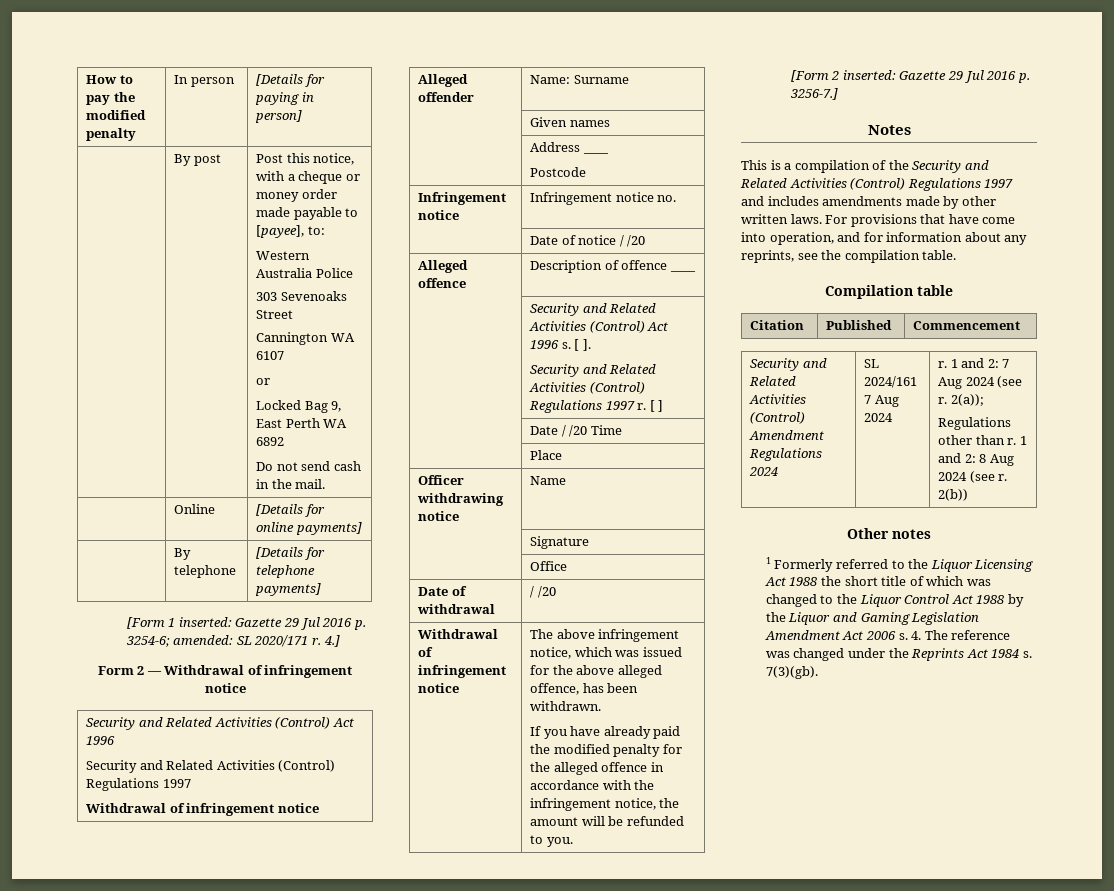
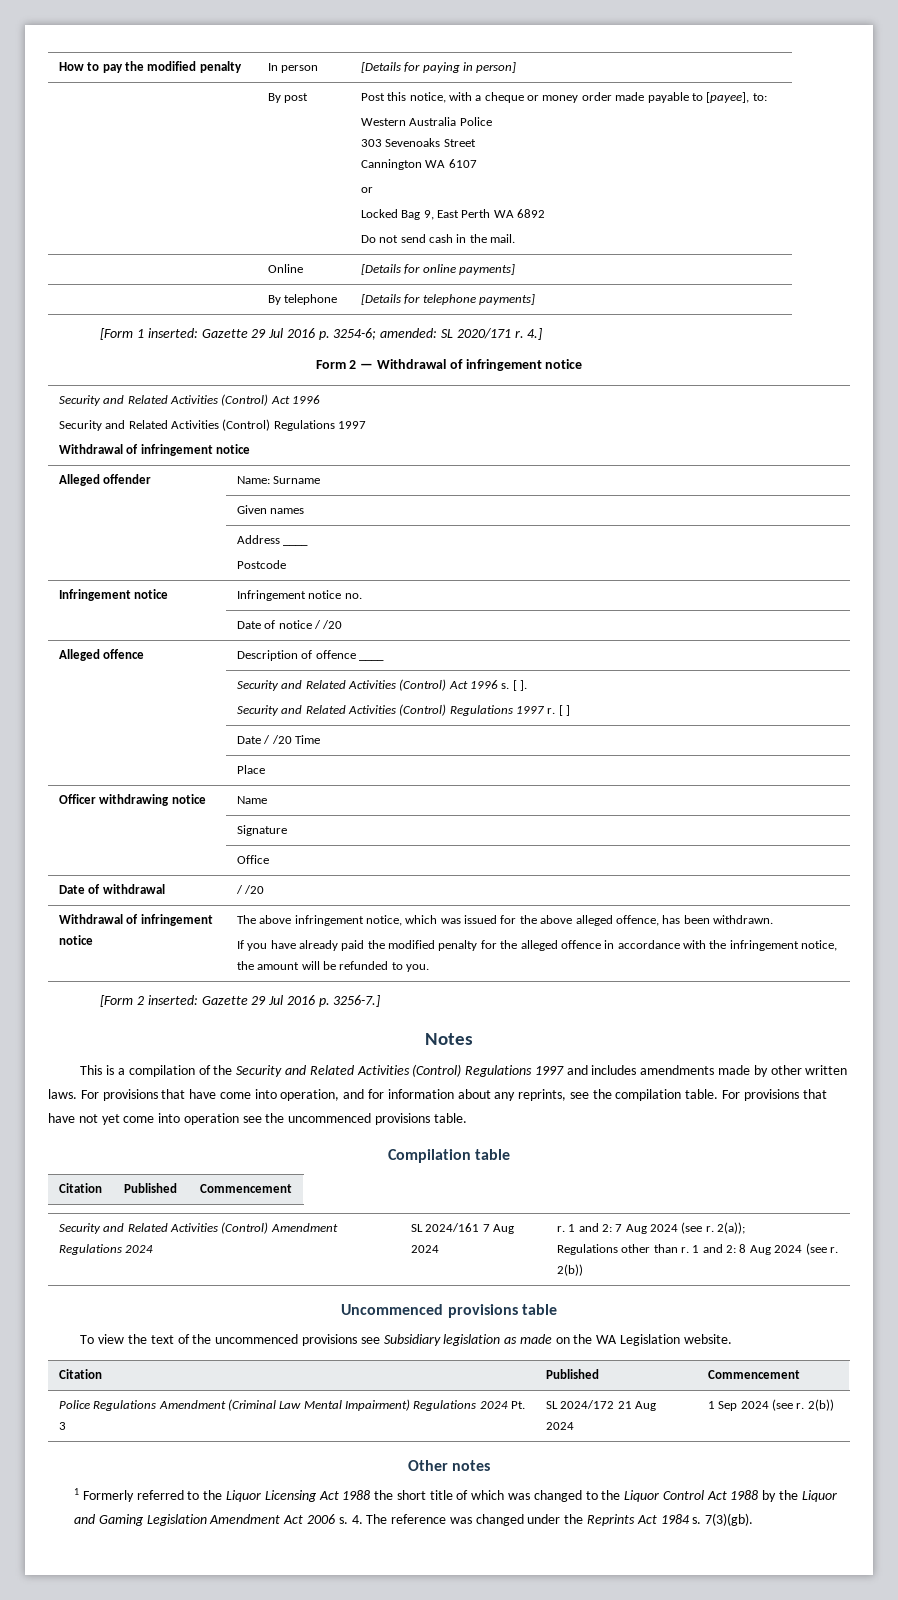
(957, 255) none -> [722,1089,827,1101] [48,1113,467,1125] For provisions that have not yet come into operation see the uncommenced provisions table.
(969, 495) none -> [341,1304,557,1318] [80,1334,732,1346] [58,1369,102,1379] [545,1369,599,1379] [707,1370,800,1379] [58,1399,526,1411] [58,1422,66,1430] [545,1400,656,1411] [545,1422,574,1430] [707,1399,834,1411] // Uncommenced provisions table // To view the text of the uncommenced provisions see Subsidiary legislation as made on the WA Legislation website. // Citation | Published | Commencement // Police Regulations Amendment (Criminal Law Mental Impairment) Regulations 2024 Pt. 3 | SL 2024/172 21 Aug 2024 | 1 Sep 2024 (see r. 2(b))

